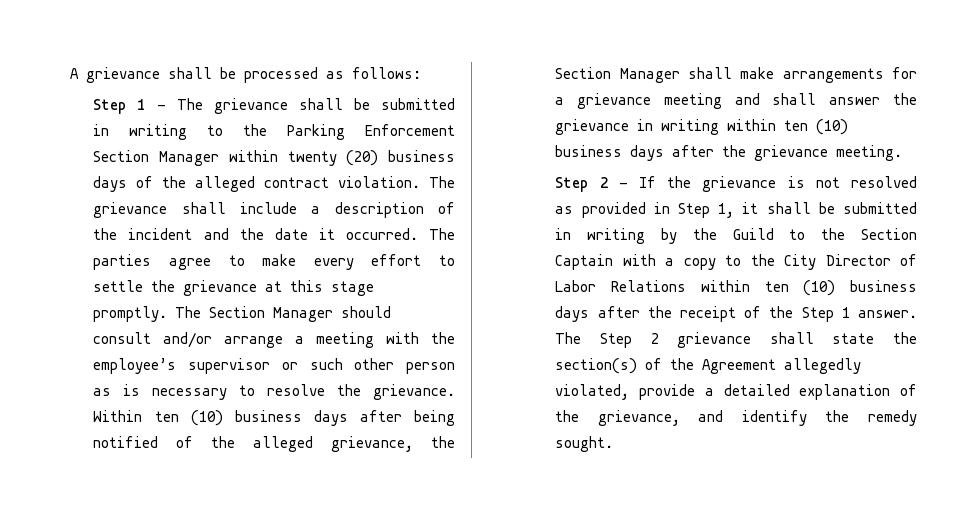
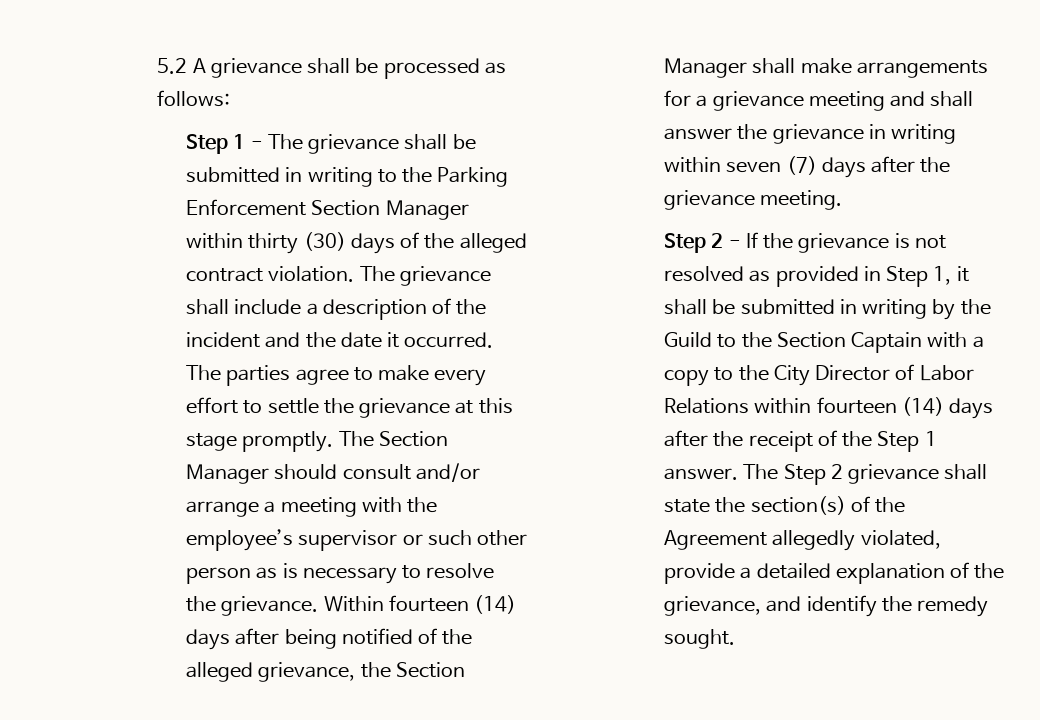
(70, 73) none -> [157,58,188,74] 5.2
[287,150,455,166] twenty (20) business -> [248,232,346,254] thirty (30)
[154,410,302,426] ten (10) business -> [388,595,517,614] fourteen (14)
[784,119,849,135] [555,145,623,157] ten (10) business -> [726,156,817,175] seven (7)
[764,280,917,296] ten (10) business -> [816,397,944,416] fourteen (14)

